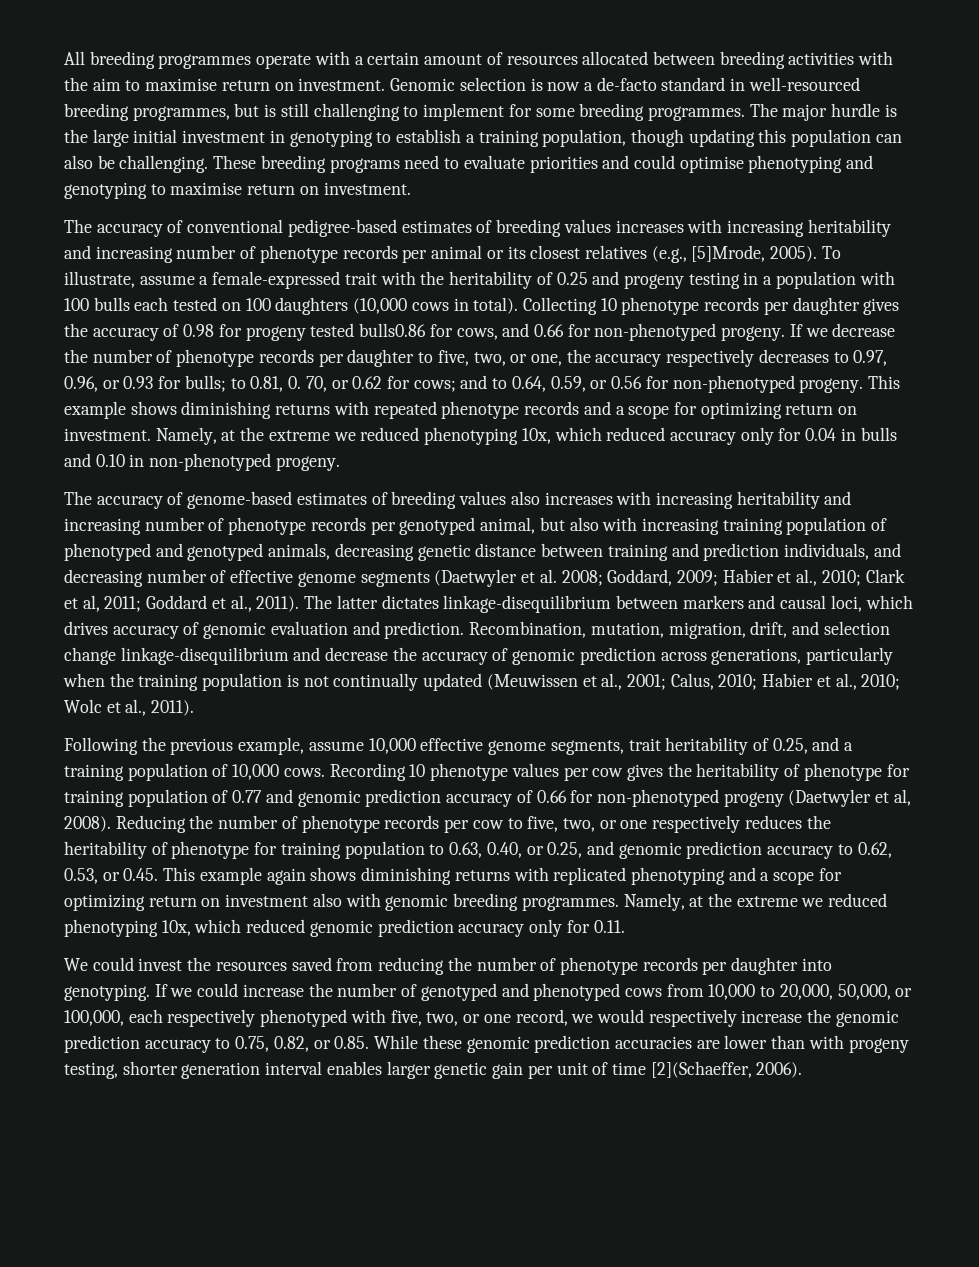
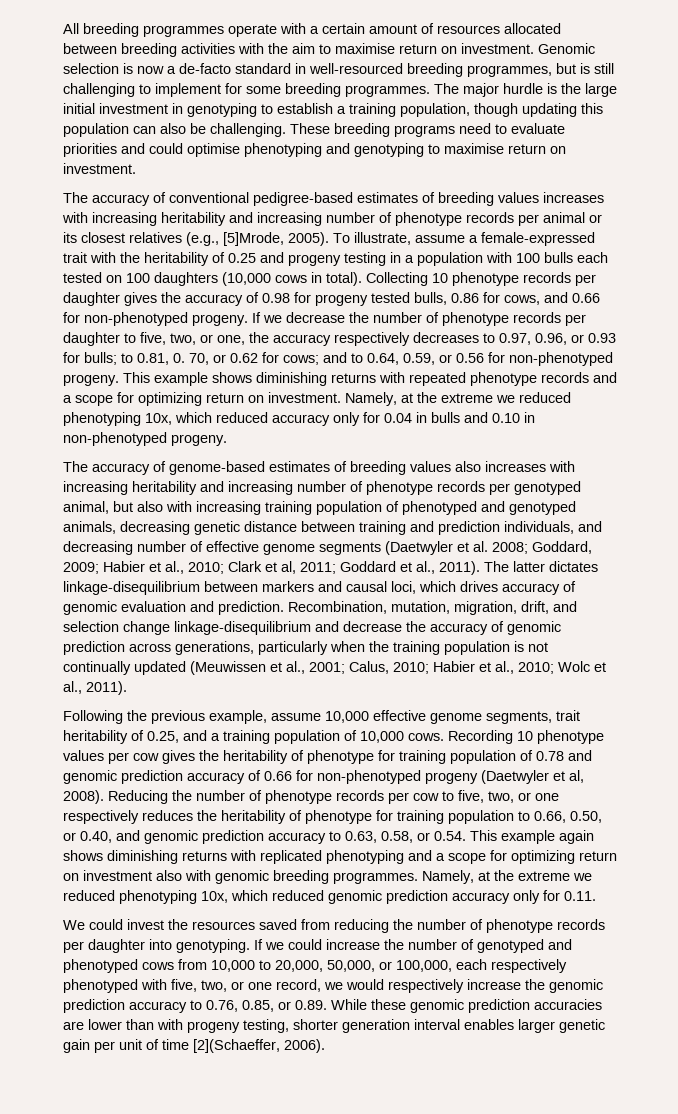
[359,323,427,337] bulls0.86 -> [414,292,479,305] bulls, 0.86
[232,790,263,803] 0.77 -> [536,751,564,761] 0.78
[449,842,583,858] 0.63, 0.40, or 0.25, -> [534,811,602,823] [63,831,112,843] 0.66, 0.50, or 0.40,
[857,842,892,858] [64,868,159,884] 0.62, 0.53, or 0.45. -> [345,831,466,843] 0.63, 0.58, or 0.54.
[235,1036,370,1052] 0.75, 0.82, or 0.85. -> [206,1000,327,1012] 0.76, 0.85, or 0.89.

